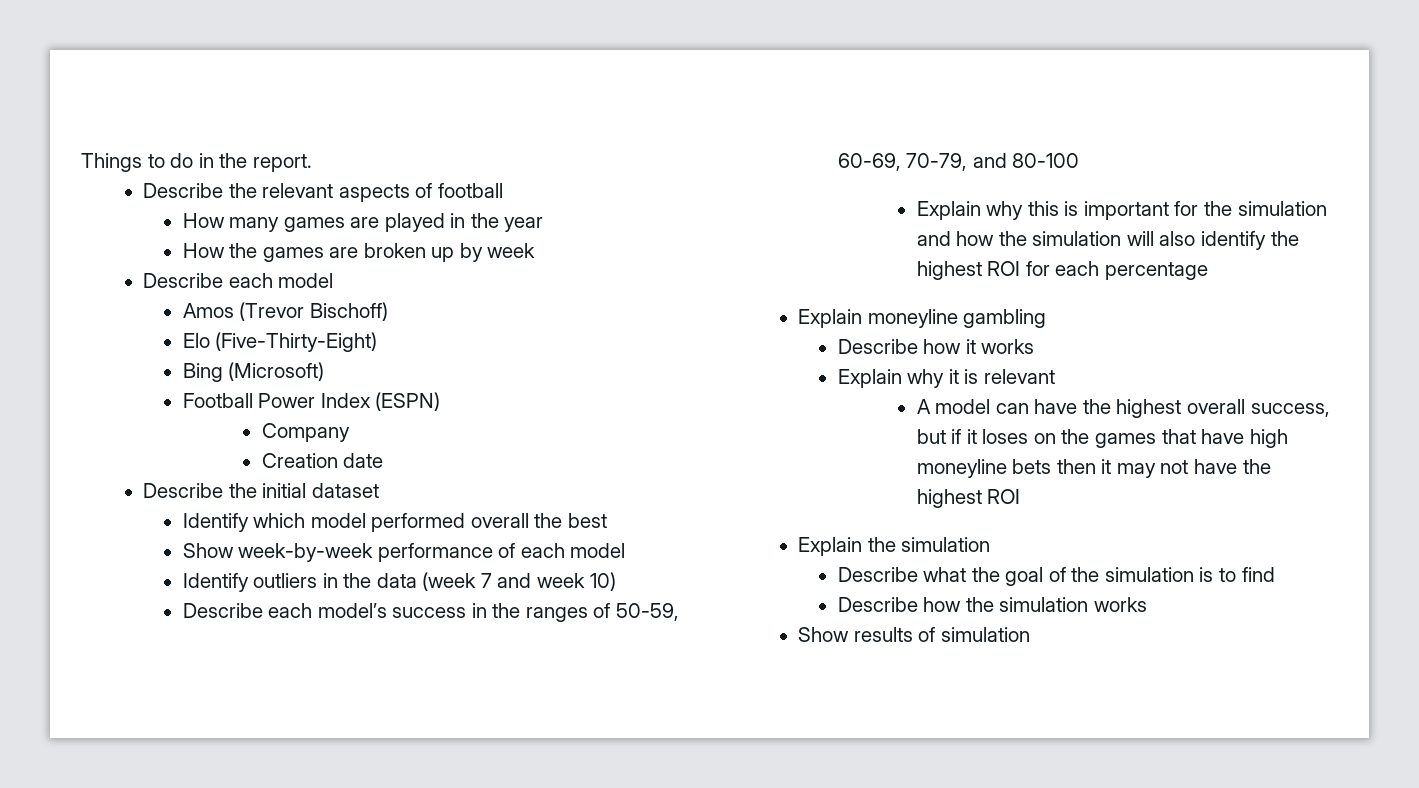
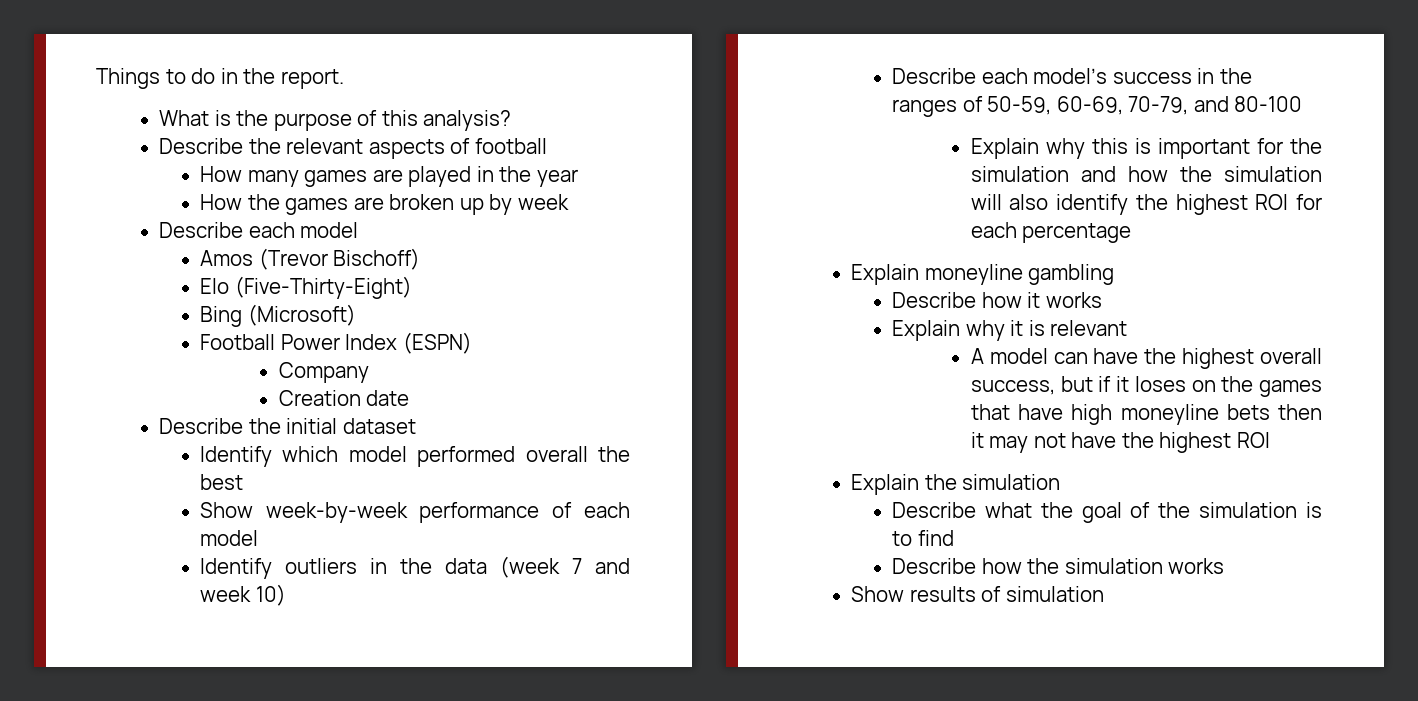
(312, 163) none -> [159,110,512,131] // What is the purpose of this analysis?

